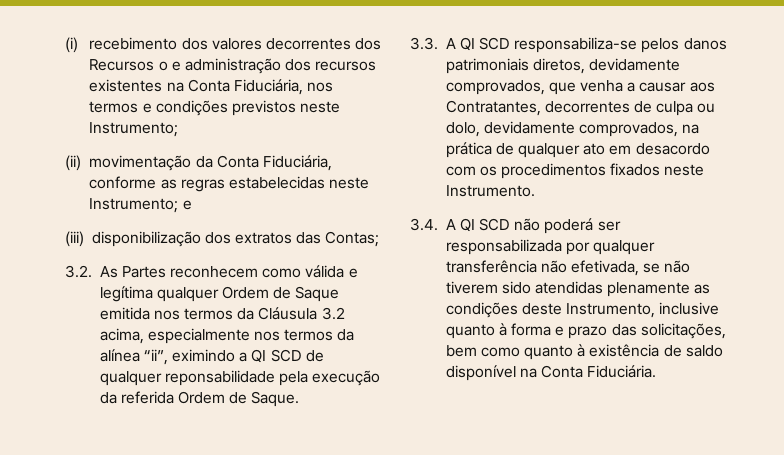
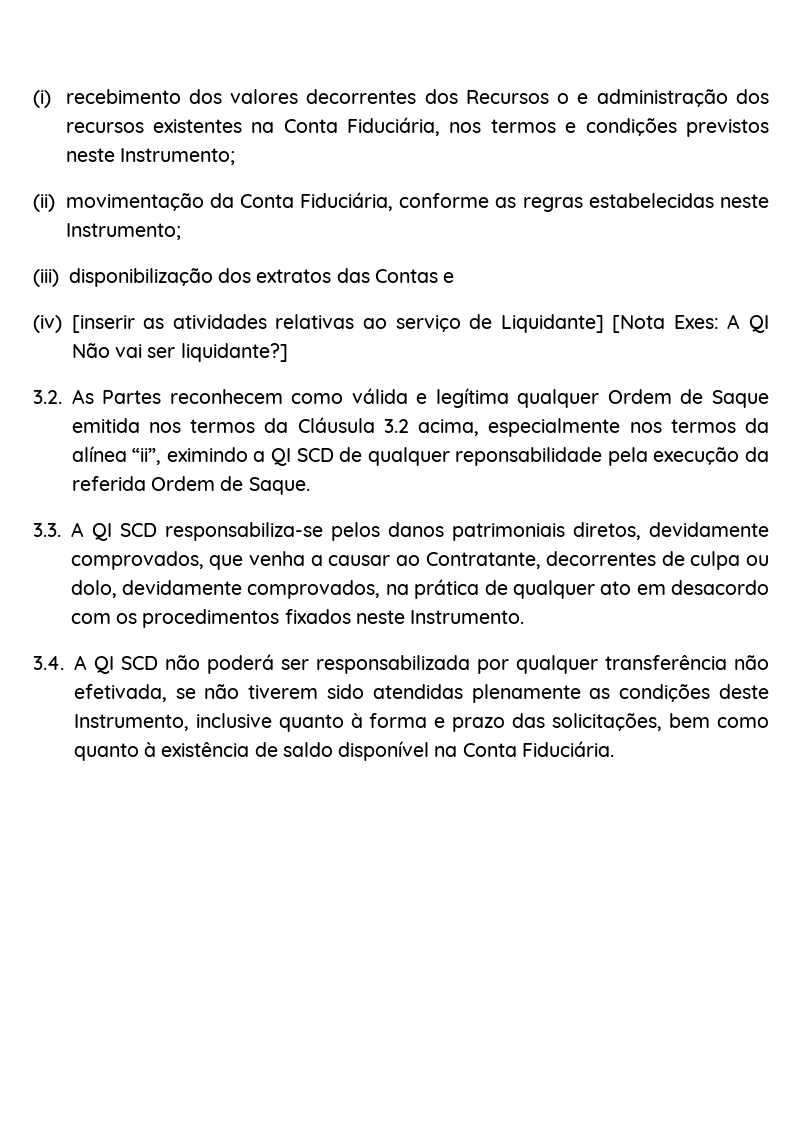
[182,200,192,210] e -> (181, 231) none
[325,231,380,247] Contas; -> [374,269,455,283] [33,314,770,333] [71,343,288,362] Contas e // (iv) [inserir as atividades relativas ao serviço de Liquidante] [Nota Exes: A QI Não vai ser liquidante?]
[689,82,715,92] [445,100,541,116] aos Contratantes, -> [395,552,541,569] ao Contratante,

